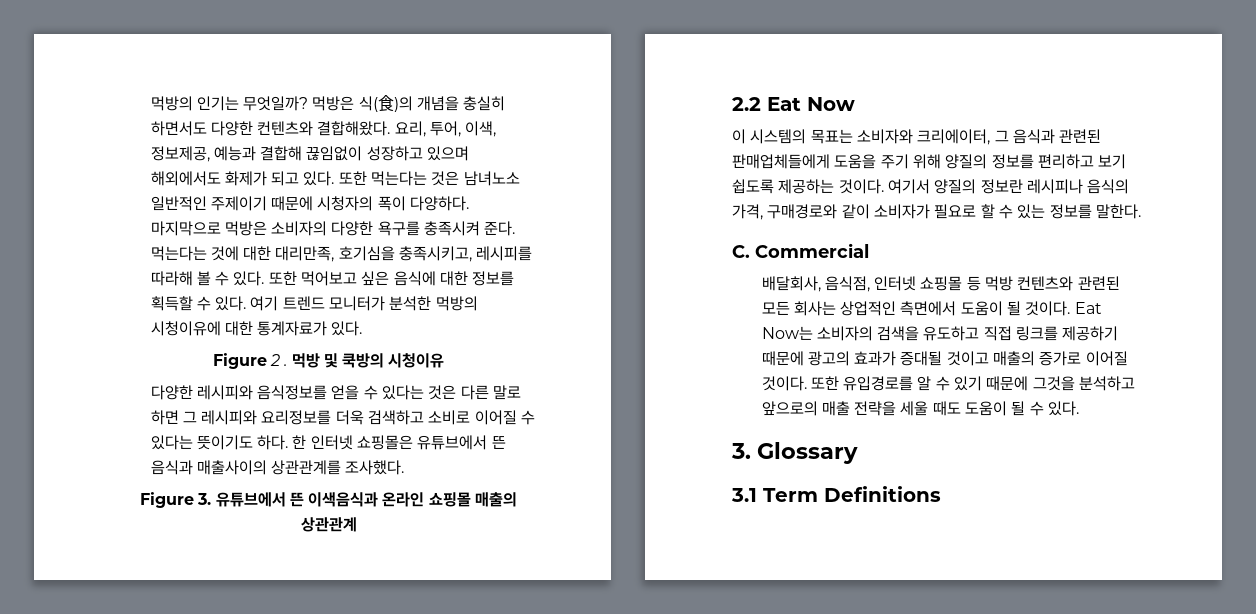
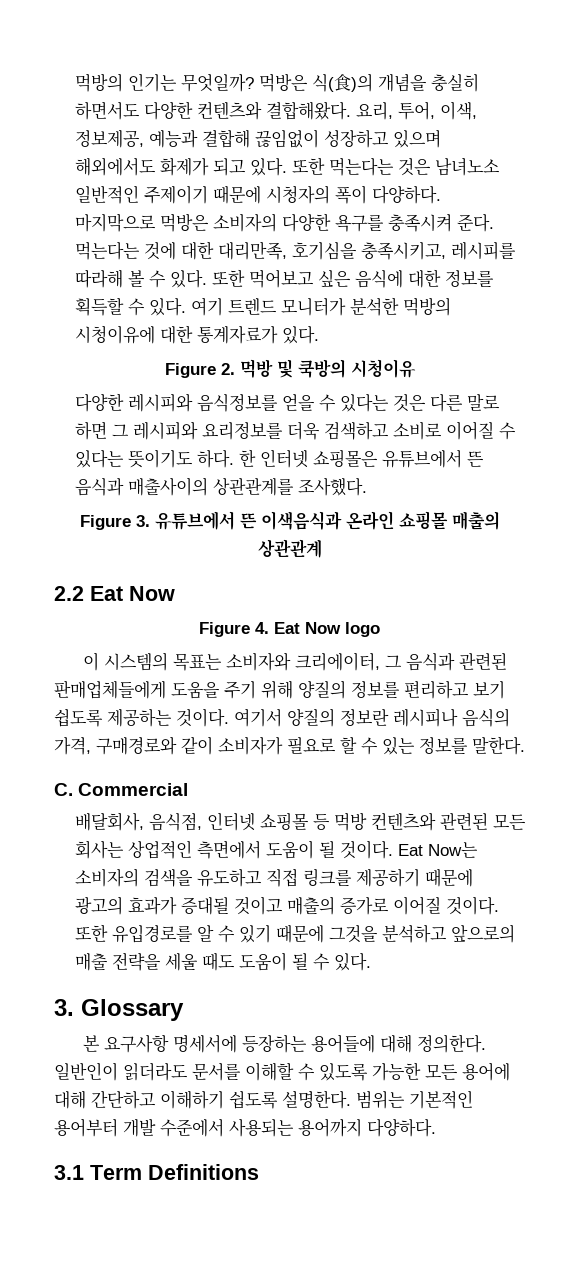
[269,354,288,366] 2 . -> [220,363,235,375] 2.
(855, 104) none -> [199,622,380,637] // Figure 4. Eat Now logo
(859, 453) none -> [83,1034,487,1053] [54,1062,510,1081] [54,1090,473,1109] [54,1118,436,1137] // 본 요구사항 명세서에 등장하는 용어들에 대해 정의한다. 일반인이 읽더라도 문서를 이해할 수 있도록 가능한 모든 용어에 대해 간단하고 이해하기 쉽도록 설명한다. 범위는 기본적인 용어부터 개발 수준에서 사용되는 용어까지 다양하다.

